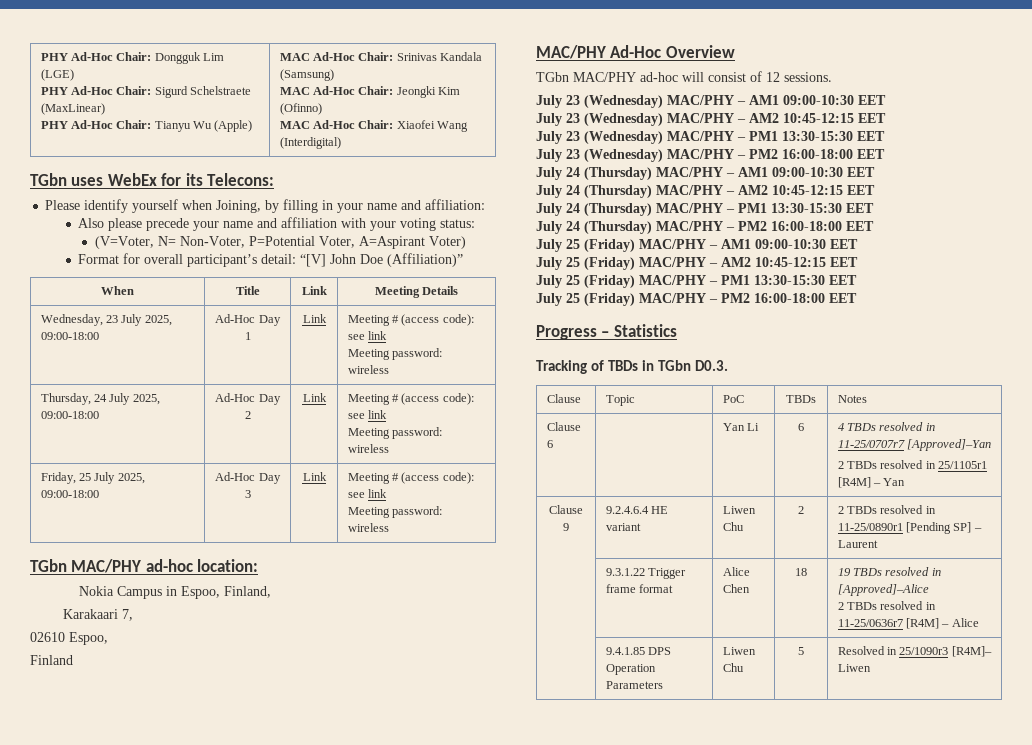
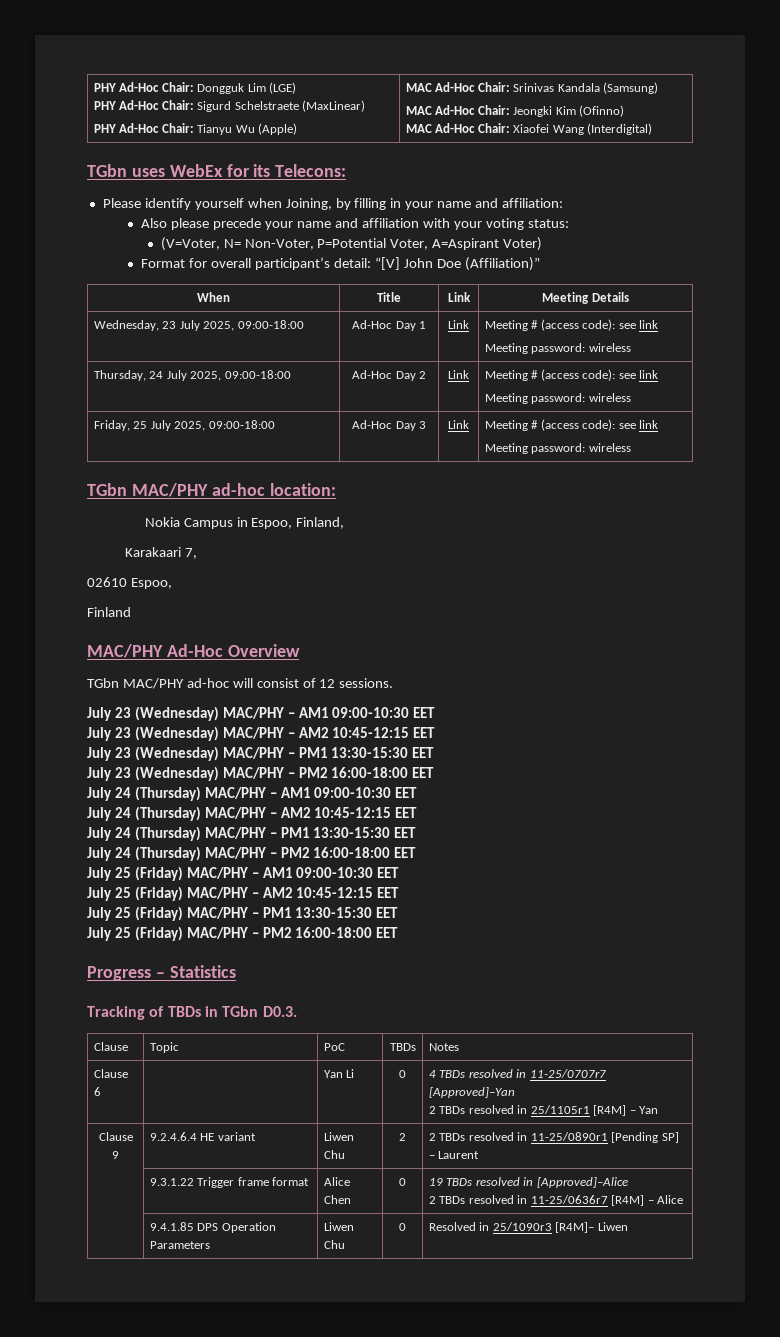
[798,423,804,431] 6 -> [399,1070,406,1078] 0
[795,568,807,576] 18 -> [399,1178,406,1186] 0
[798,647,804,655] 5 -> [399,1223,406,1231] 0

